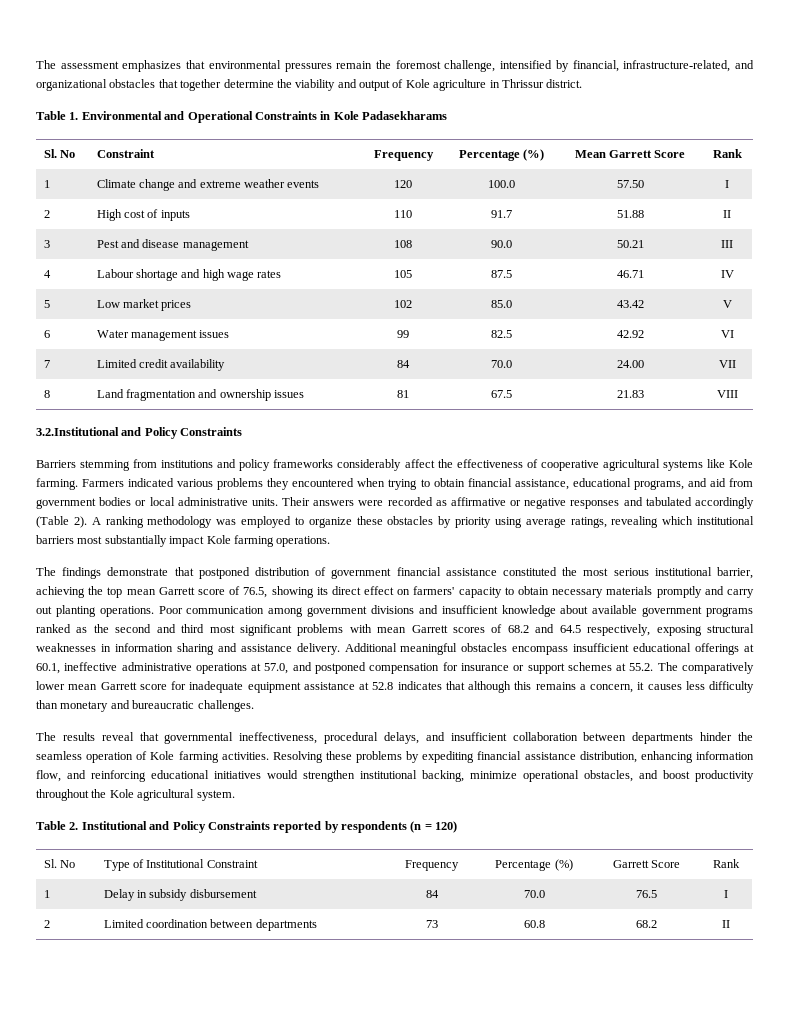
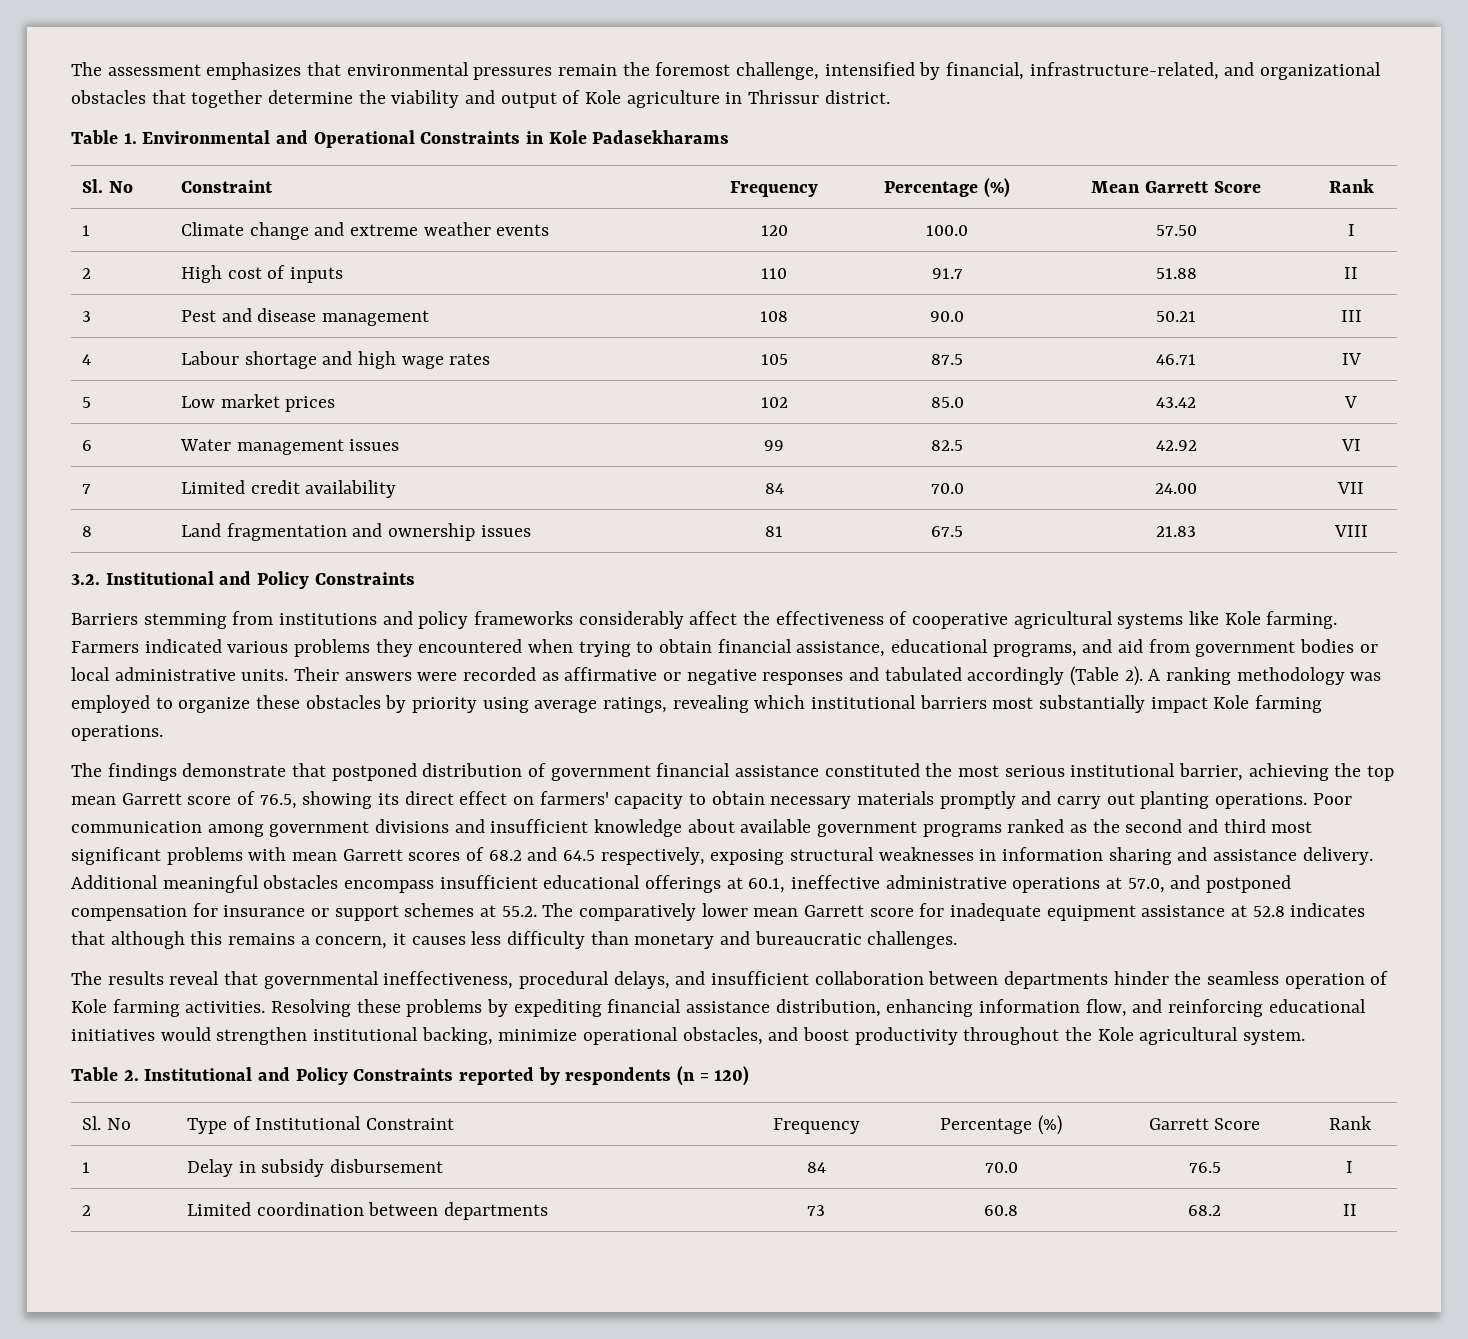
[36,427,119,436] 3.2.Institutional -> [71,571,214,585] 3.2. Institutional

